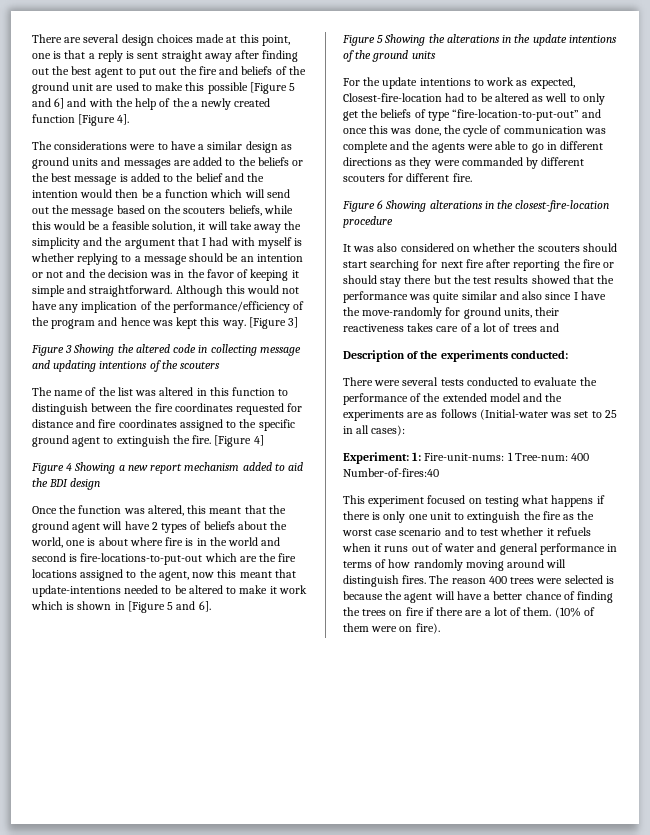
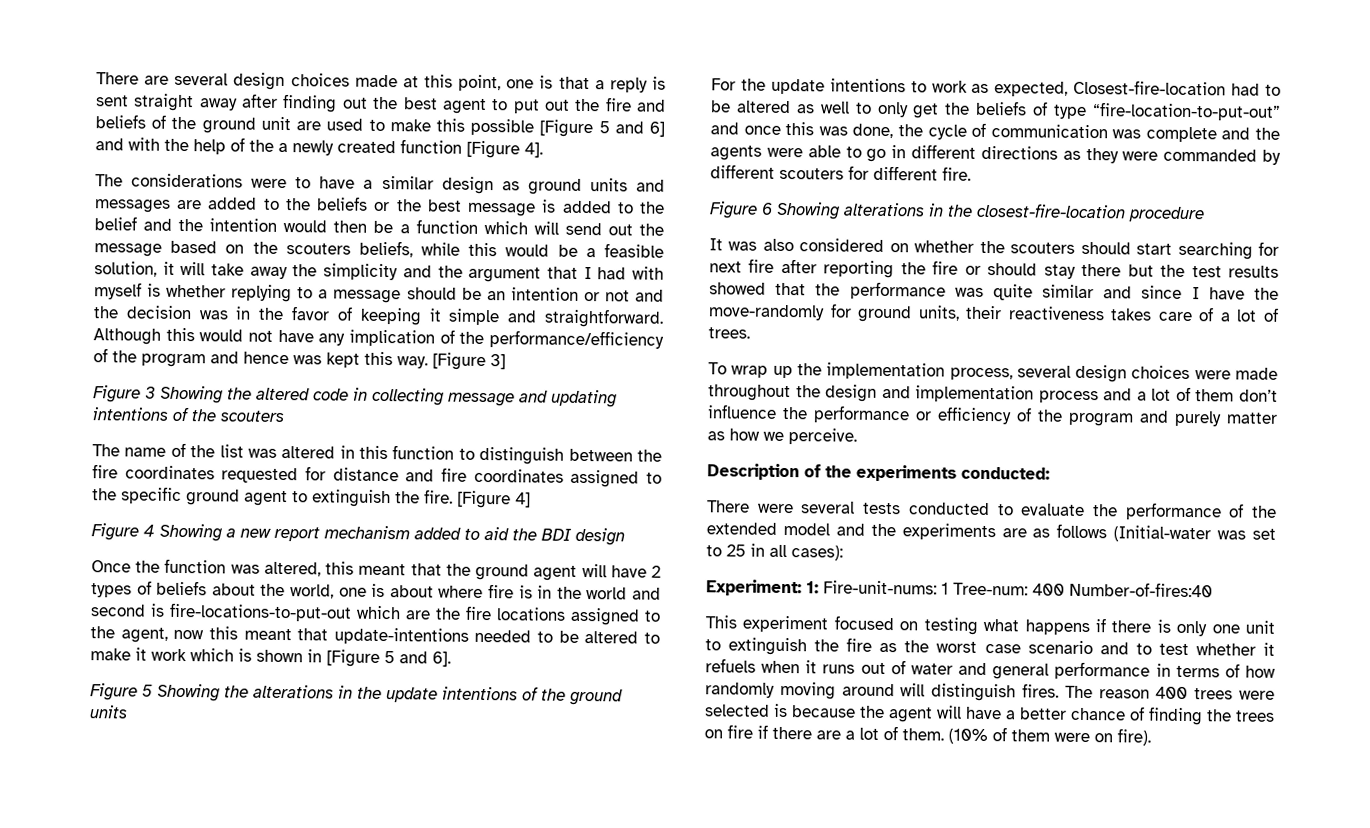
[522,291,543,300] also -> (1133, 292) none
[512,323,559,332] trees and -> [708,327,750,339] [708,362,1278,383] [708,384,1278,404] [707,404,1278,427] [707,428,857,445] trees. // To wrap up the implementation process, several design choices were made throughout the design and implementation process and a lot of them don’t influence the performance or efficiency of the program and purely matter as how we perceive.

